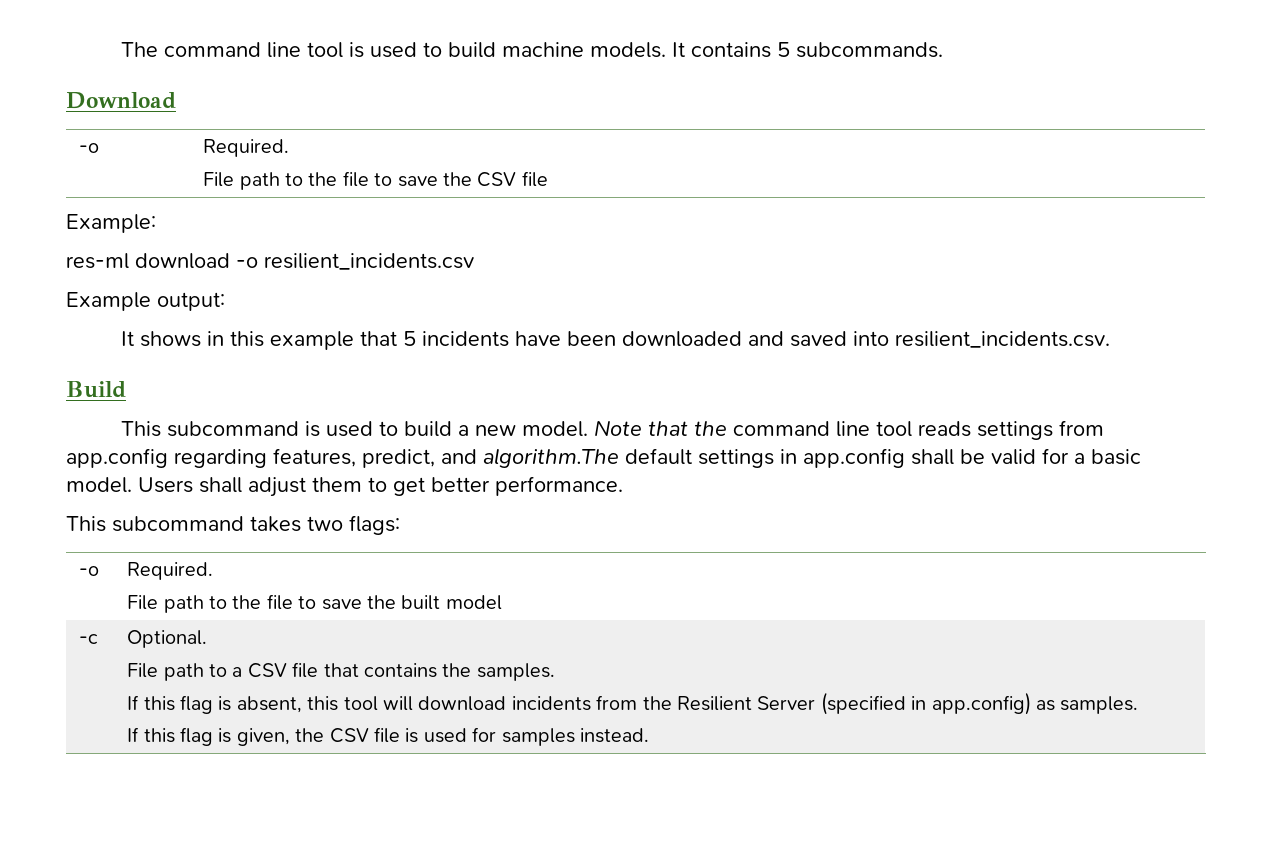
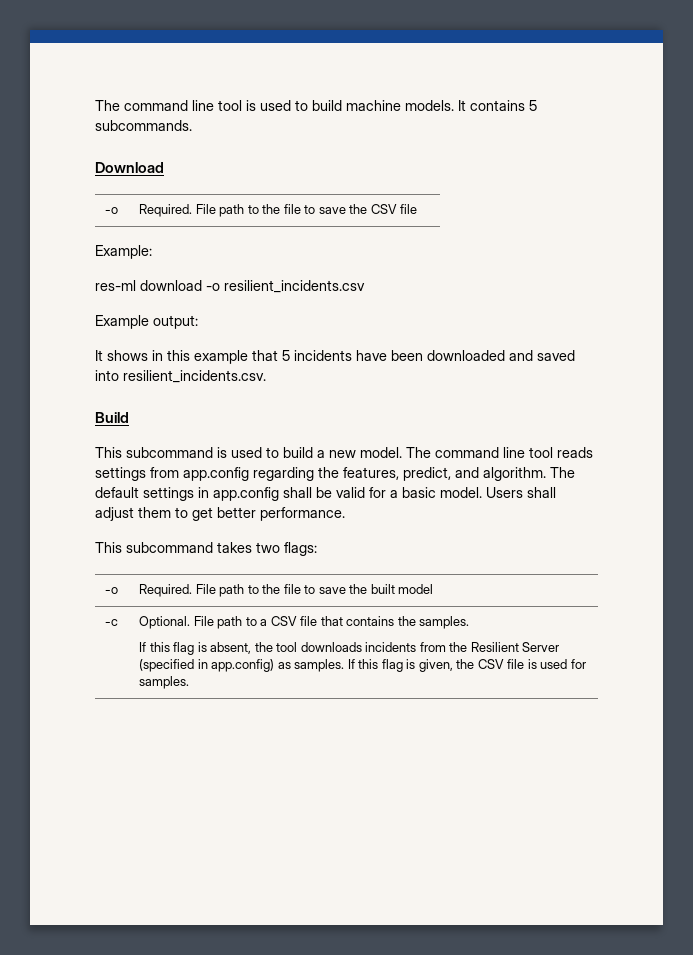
(290, 148) // -> (193, 210) none
[594,420,728,437] Note that the -> [406,447,431,458] The
(267, 458) none -> [318,467,339,478] the
[483,448,619,468] algorithm.The -> [483,467,575,481] algorithm. The
(214, 571) // -> (193, 590) none
(208, 639) // -> (191, 622) none
[307,696,507,711] this tool will download -> [254,642,362,652] the tool downloads
(1139, 705) // -> (345, 665) none
[501,728,649,746] samples instead. -> [139,676,190,689] samples.

